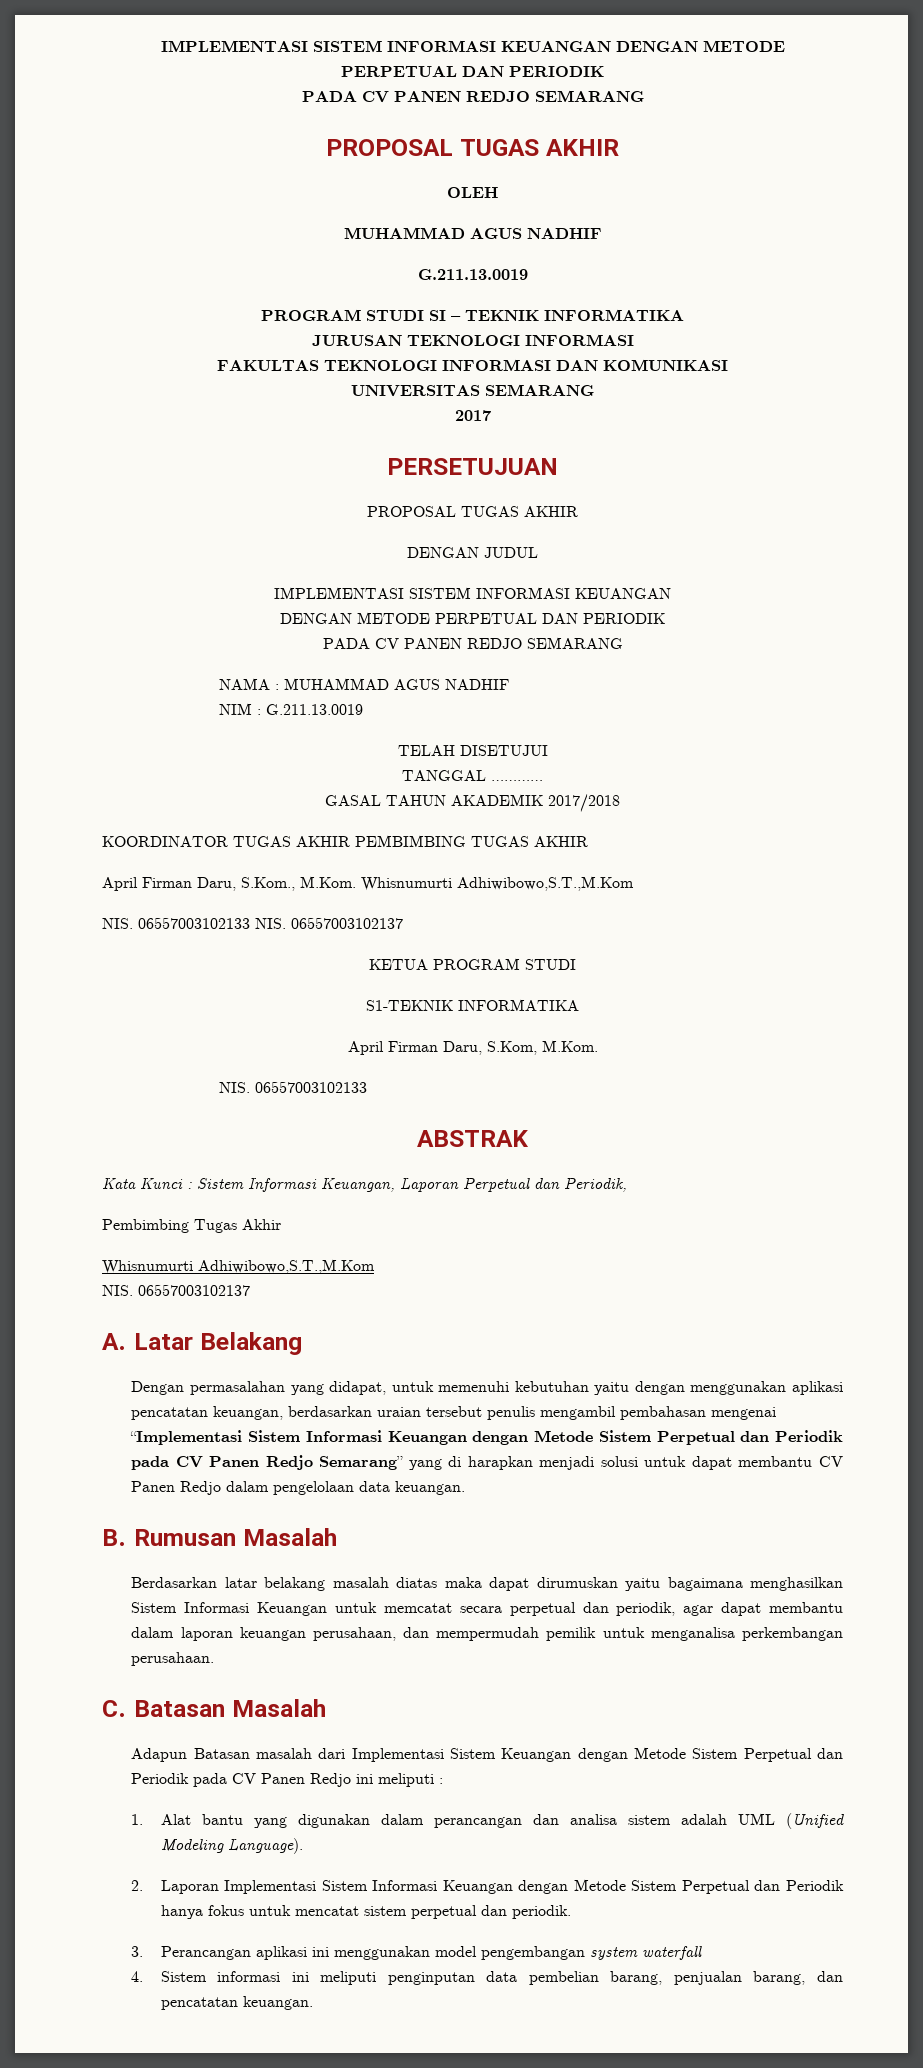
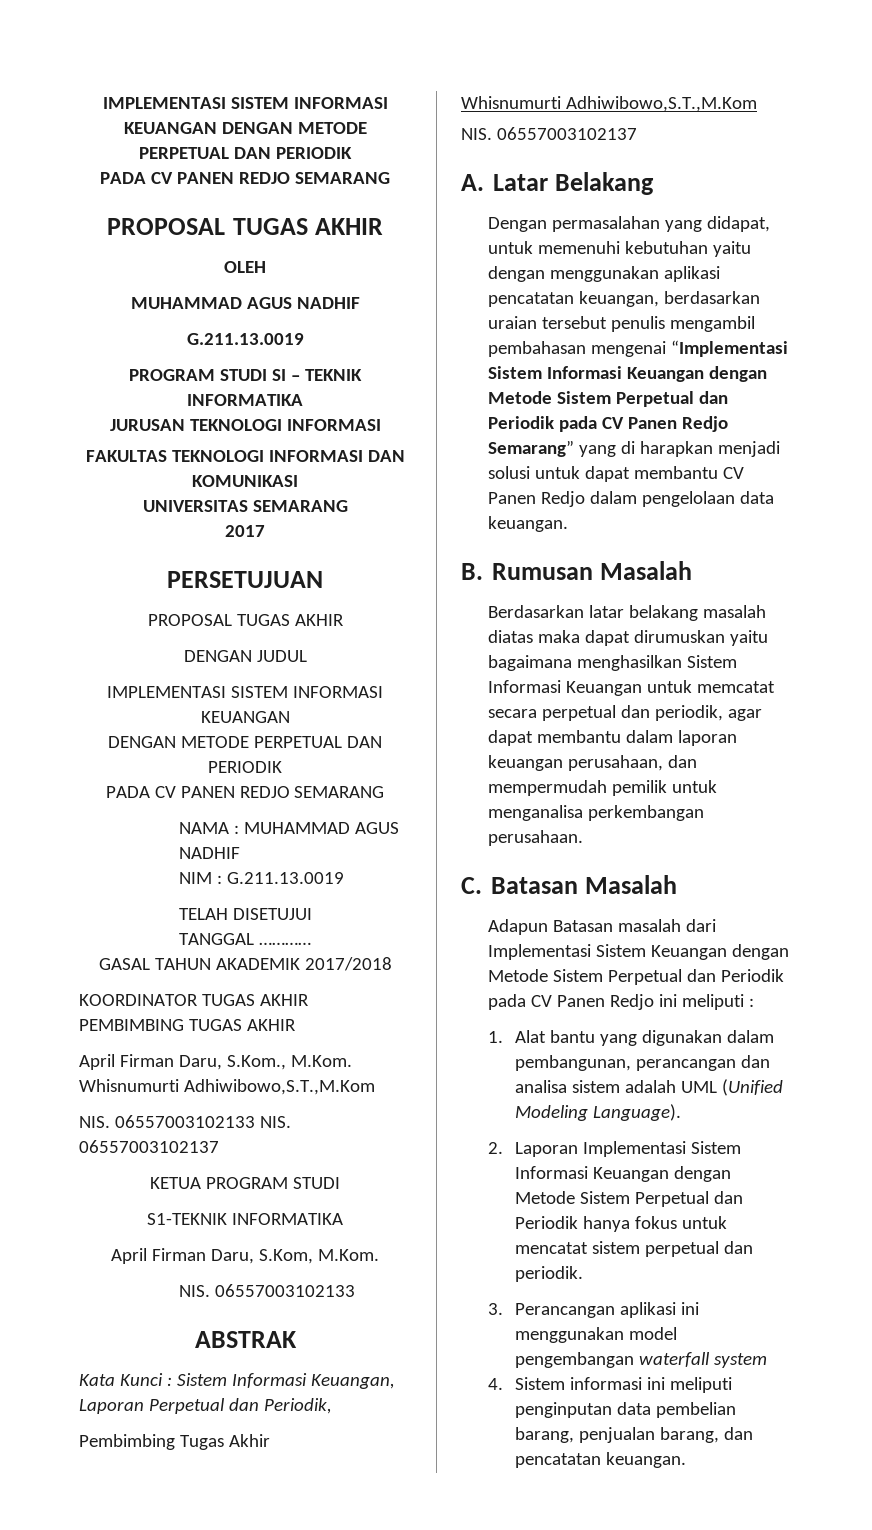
(424, 1819) none -> [515,1055,632,1071] pembangunan,
(585, 1953) none -> [639,1352,711,1367] waterfall
[641,1946,702,1960] waterfall -> (768, 1360) none

